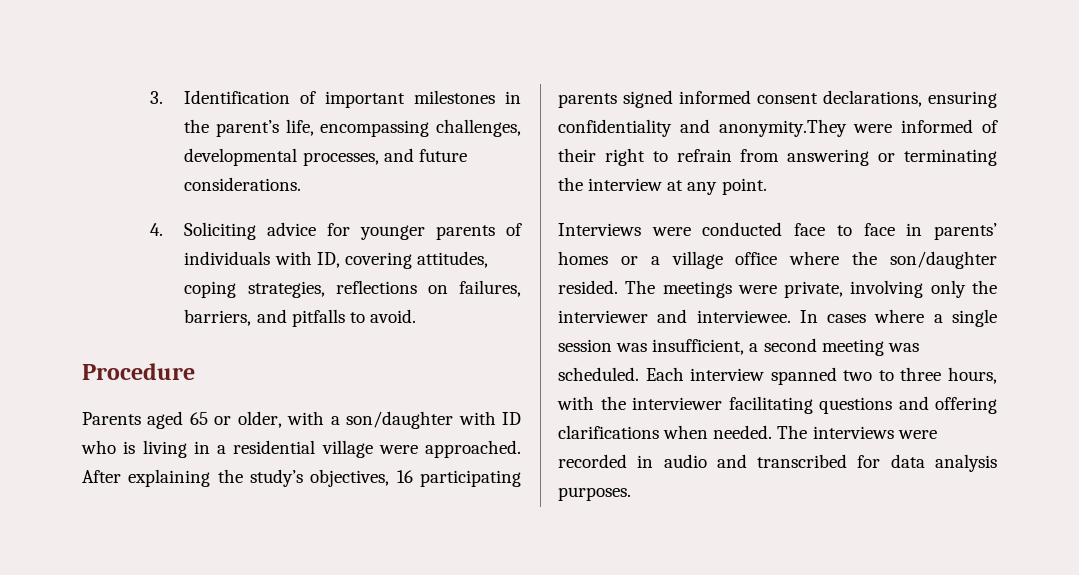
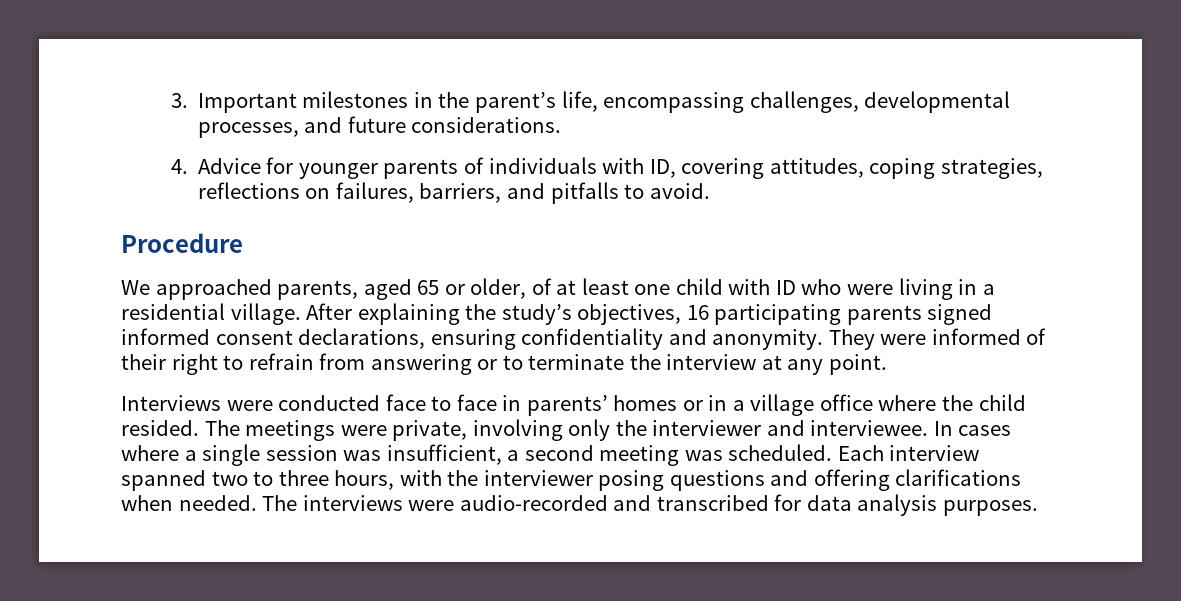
[184,90,406,108] Identification of important -> [197,93,297,113] Important
[184,222,317,240] Soliciting advice -> [197,158,261,174] Advice
[82,412,141,425] Parents -> [121,279,359,300] We approached parents,
[287,411,454,429] with a son/daughter -> [531,278,723,295] of at least one child
[123,441,136,454] is -> [847,284,894,295] were
[321,440,521,458] village were approached. -> [230,303,301,325] village.
[718,119,847,137] anonymity.They -> [712,329,875,350] anonymity. They
[904,149,997,166] terminating -> [502,354,625,370] to terminate
(638, 260) none -> [708,395,728,411] in
[890,251,997,269] son/daughter -> [978,394,1026,411] child
[728,396,813,414] facilitating -> [598,470,665,491] posing
[558,454,707,468] recorded in audio -> [459,495,608,511] audio-recorded

